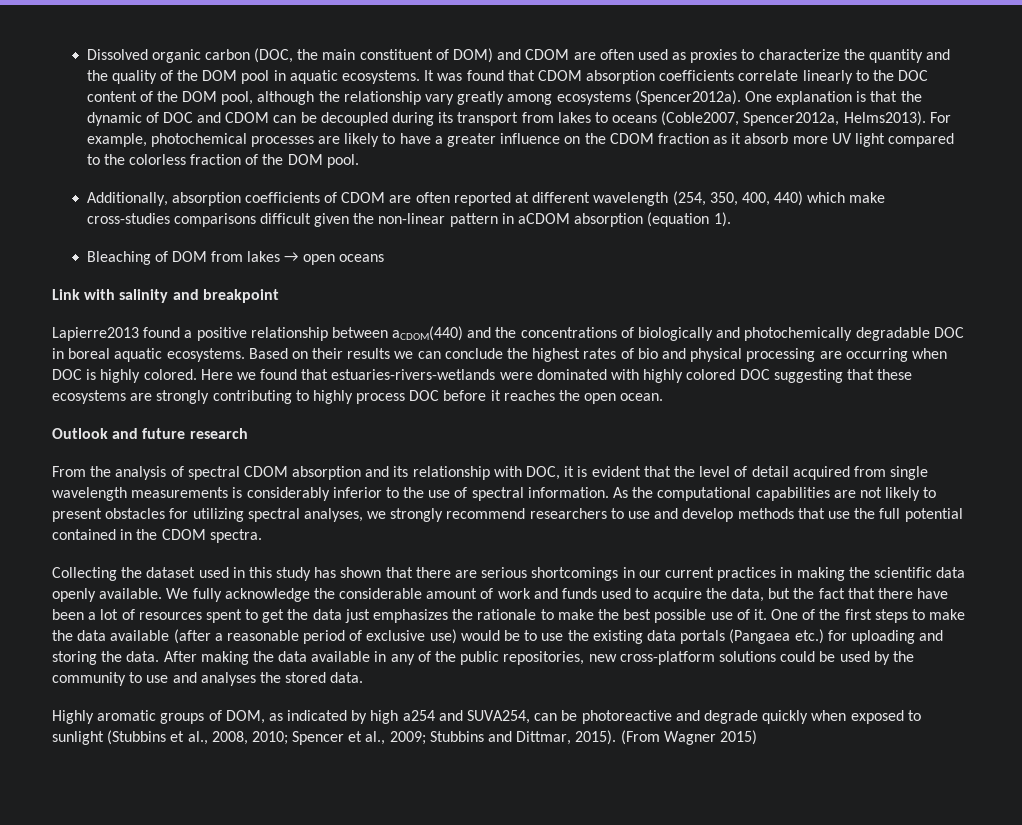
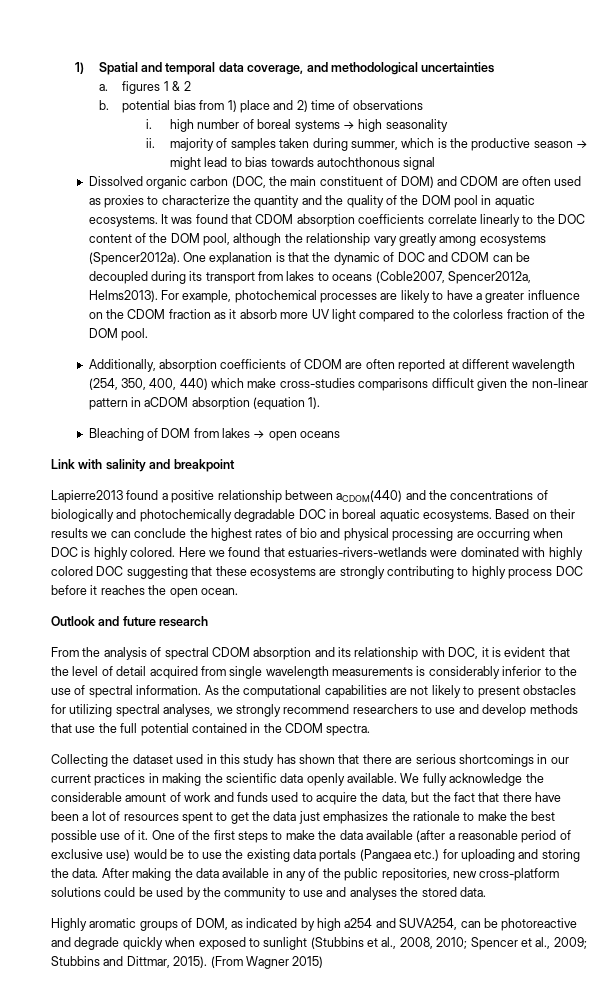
(86, 54) none -> [74,62,495,75] [98,81,191,94] [98,100,423,113] [146,119,448,132] [146,138,589,151] [170,157,436,170] 1) Spatial and temporal data coverage, and methodological uncertainties // a. figures 1 & 2 // b. potential bias from 1) place and 2) time of observations // i. high number of boreal systems → high seasonality // ii. majority of samples taken during summer, which is the productive season → might lead to bias towards autochthonous signal //

